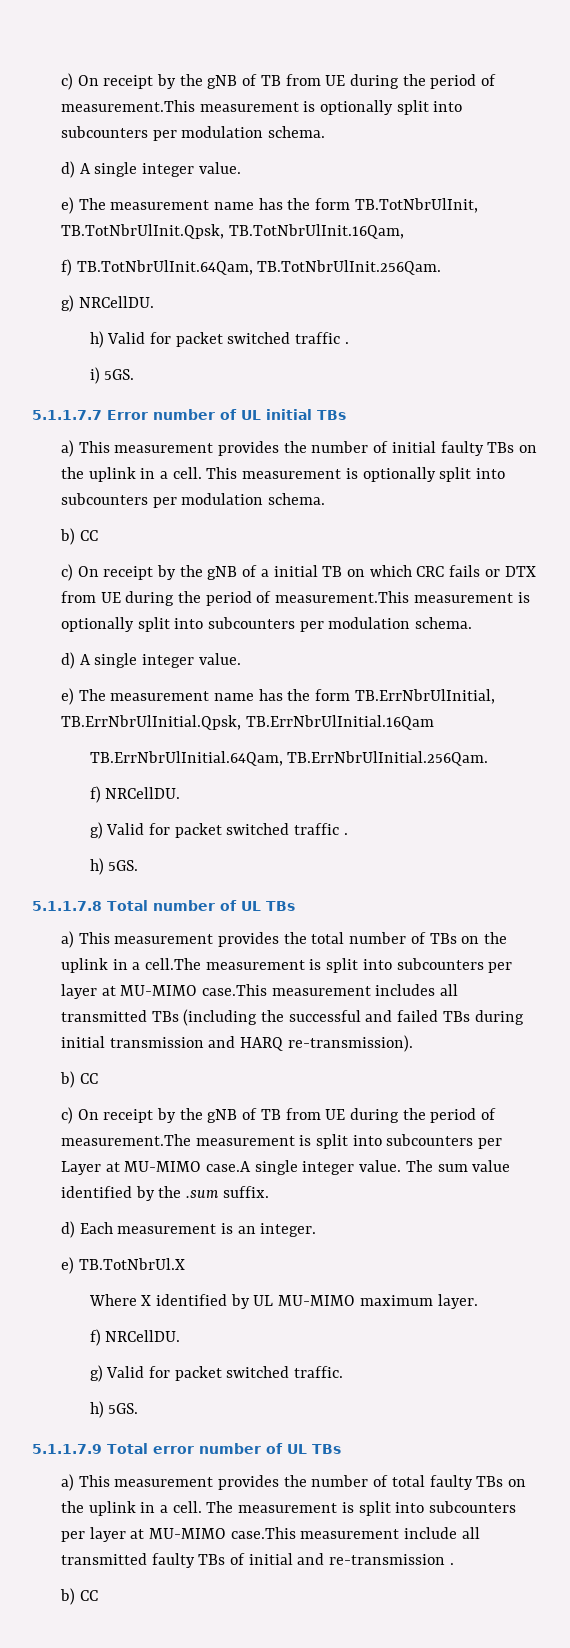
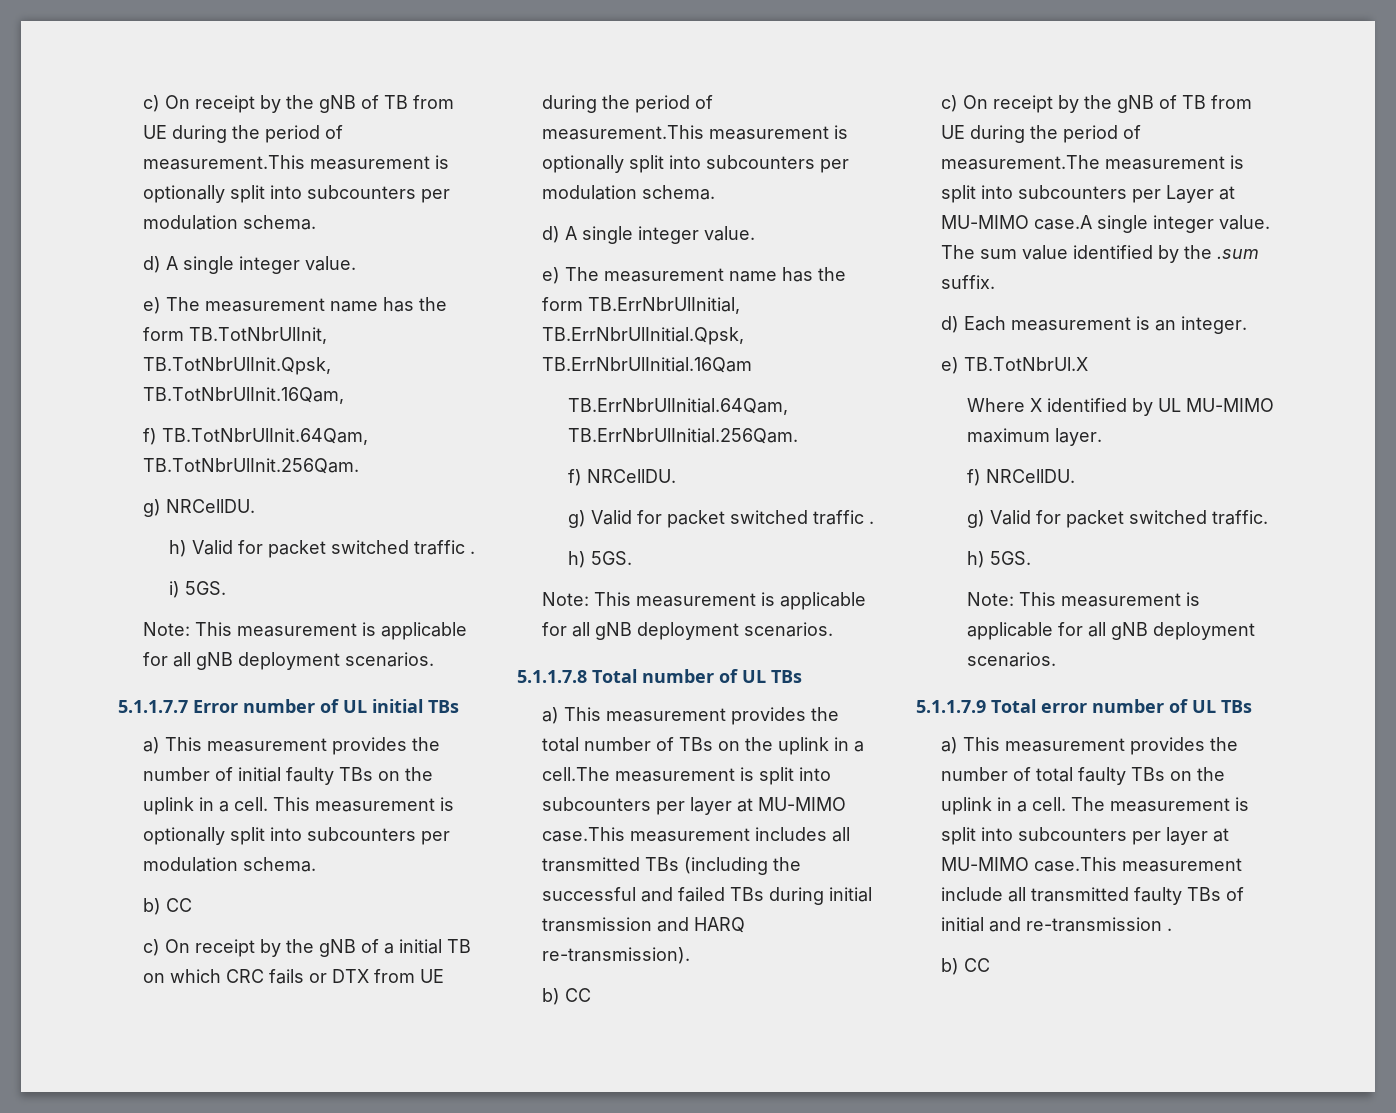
(135, 374) none -> [143,622,468,640] [143,652,435,670] // Note: This measurement is applicable for all gNB deployment scenarios.
(139, 865) none -> [542,592,867,610] [542,622,834,640] // Note: This measurement is applicable for all gNB deployment scenarios.
(139, 1408) none -> [966,592,1200,607] [966,622,1255,640] [966,652,1056,667] // Note: This measurement is applicable for all gNB deployment scenarios.

